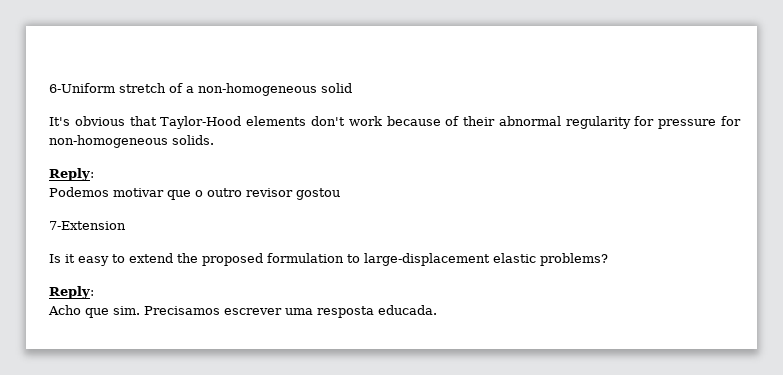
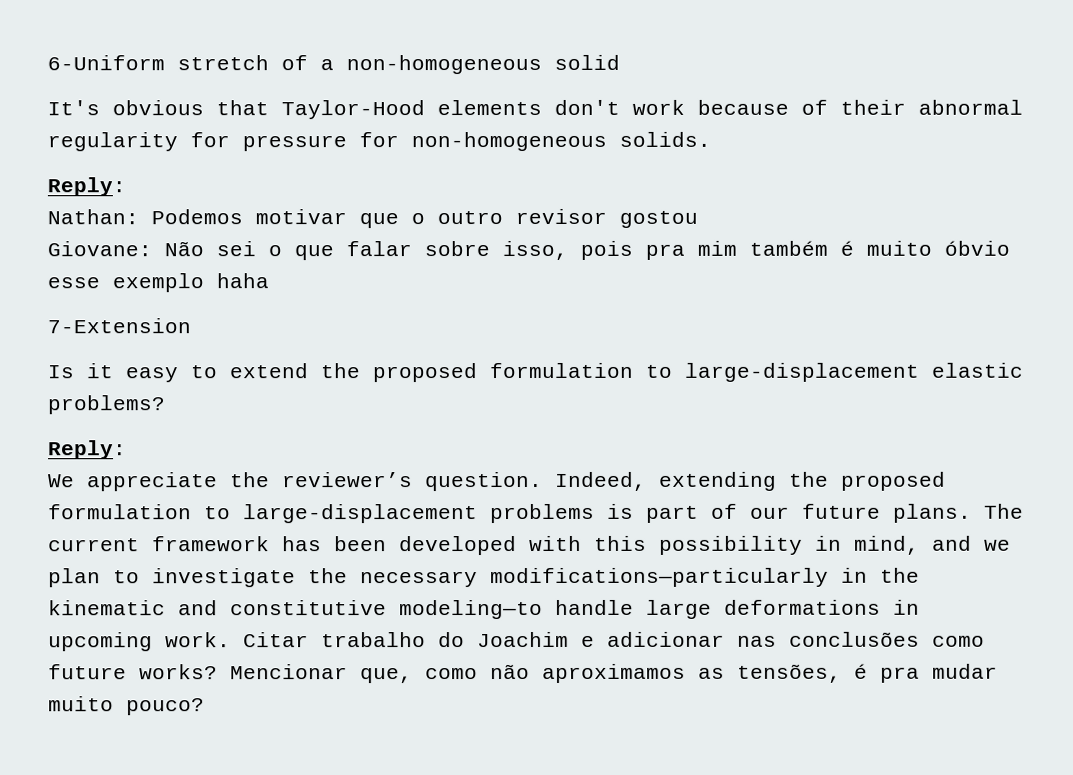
(94, 174) none -> [47,209,139,225] Nathan:
(340, 194) none -> [47,240,1010,261] [47,273,269,293] // Giovane: Não sei o que falar sobre isso, pois pra mim também é muito óbvio esse exemplo haha
[48,305,437,318] Acho que sim. Precisamos escrever uma resposta educada. -> [48,471,946,492] [48,503,1024,524] [48,535,1011,556] [48,567,920,588] [48,599,920,620] [48,631,985,652] [48,663,998,684] [48,696,205,716] We appreciate the reviewer’s question. Indeed, extending the proposed formulation to large-displacement problems is part of our future plans. The current framework has been developed with this possibility in mind, and we plan to investigate the necessary modifications—particularly in the kinematic and constitutive modeling—to handle large deformations in upcoming work. Citar trabalho do Joachim e adicionar nas conclusões como future works? Mencionar que, como não aproximamos as tensões, é pra mudar muito pouco?

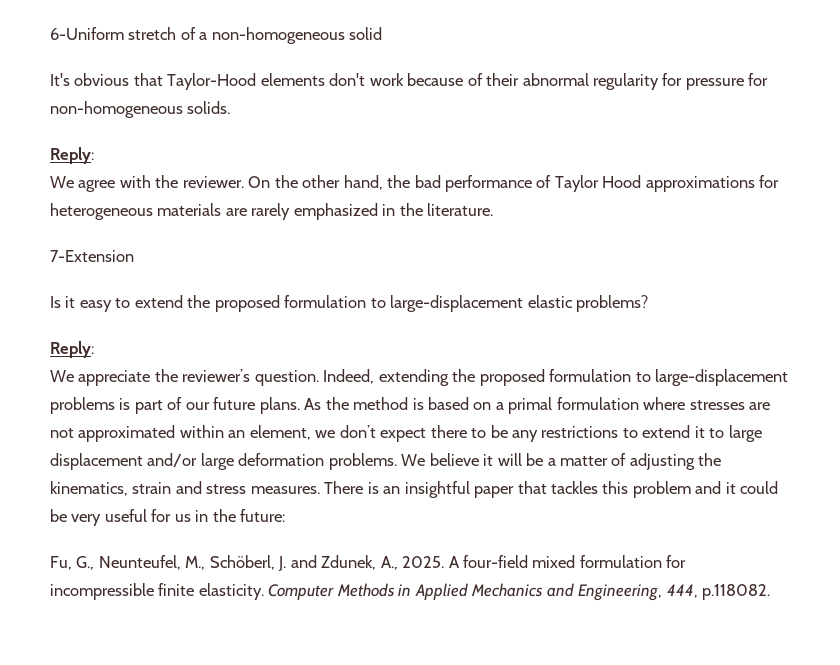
[47,208,698,229] [47,240,1010,261] [47,273,269,293] Nathan: Podemos motivar que o outro revisor gostou // Giovane: Não sei o que falar sobre isso, pois pra mim também é muito óbvio esse exemplo haha -> [50,175,780,192] [50,203,494,220] We agree with the reviewer. On the other hand, the bad performance of Taylor Hood approximations for heterogeneous materials are rarely emphasized in the literature.
[984,503,1024,519] [48,535,1011,556] [48,567,920,588] [48,599,920,620] [48,631,985,652] [48,663,998,684] [48,696,205,716] The current framework has been developed with this possibility in mind, and we plan to investigate the necessary modifications—particularly in the kinematic and constitutive modeling—to handle large deformations in upcoming work. Citar trabalho do Joachim e adicionar nas conclusões como future works? Mencionar que, como não aproximamos as tensões, é pra mudar muito pouco? -> [304,397,771,414] [50,425,762,442] [50,453,722,470] [50,481,779,498] [50,509,286,526] [50,555,687,571] [50,583,771,601] As the method is based on a primal formulation where stresses are not approximated within an element, we don’t expect there to be any restrictions to extend it to large displacement and/or large deformation problems. We believe it will be a matter of adjusting the kinematics, strain and stress measures. There is an insightful paper that tackles this problem and it could be very useful for us in the future: // Fu, G., Neunteufel, M., Schöberl, J. and Zdunek, A., 2025. A four-field mixed formulation for incompressible finite elasticity. Computer Methods in Applied Mechanics and Engineering, 444, p.118082.

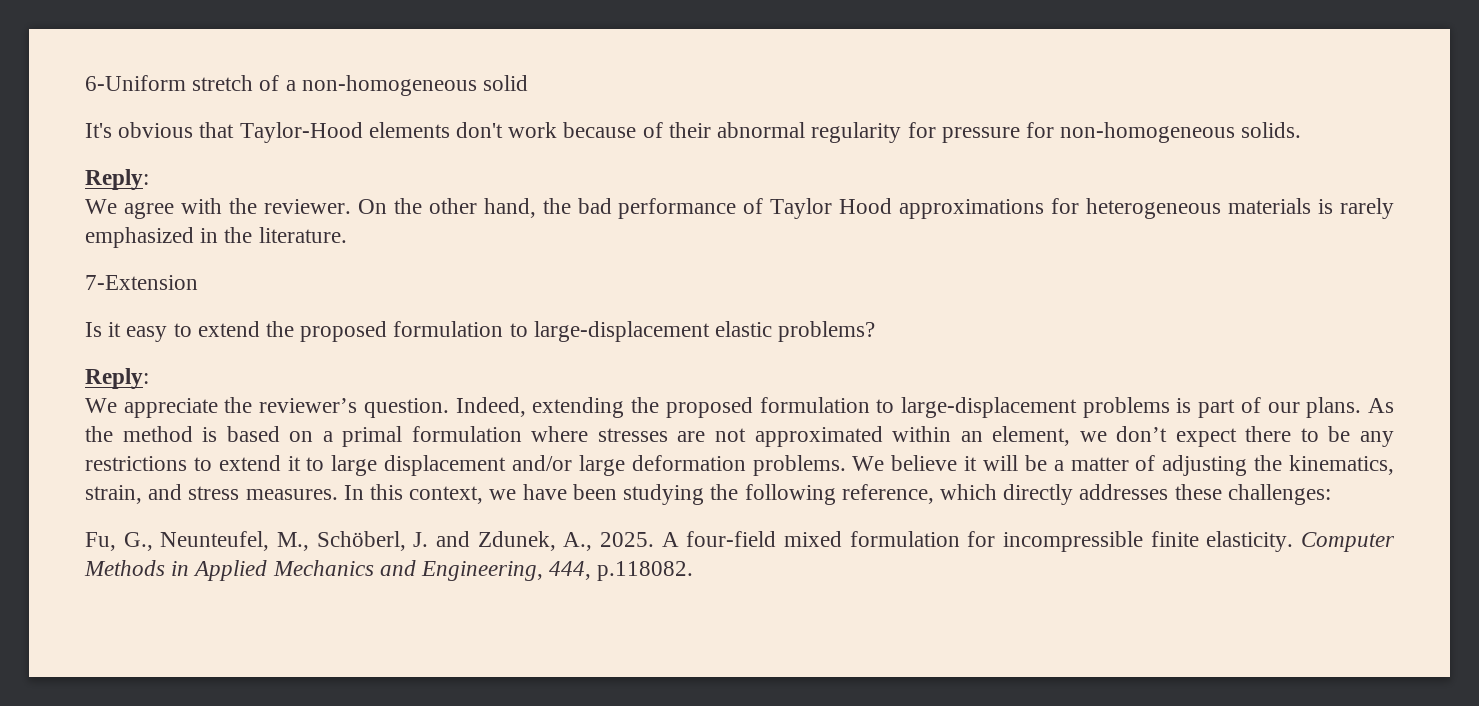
[225,208,247,216] are -> [1318,199,1334,214] is
[213,397,256,410] future -> (1300, 407) none
[132,482,172,494] strain -> [85,485,142,504] strain,
[324,481,779,498] [50,509,286,526] There is an insightful paper that tackles this problem and it could be very useful for us in the future: -> [343,484,1331,505] In this context, we have been studying the following reference, which directly addresses these challenges:

